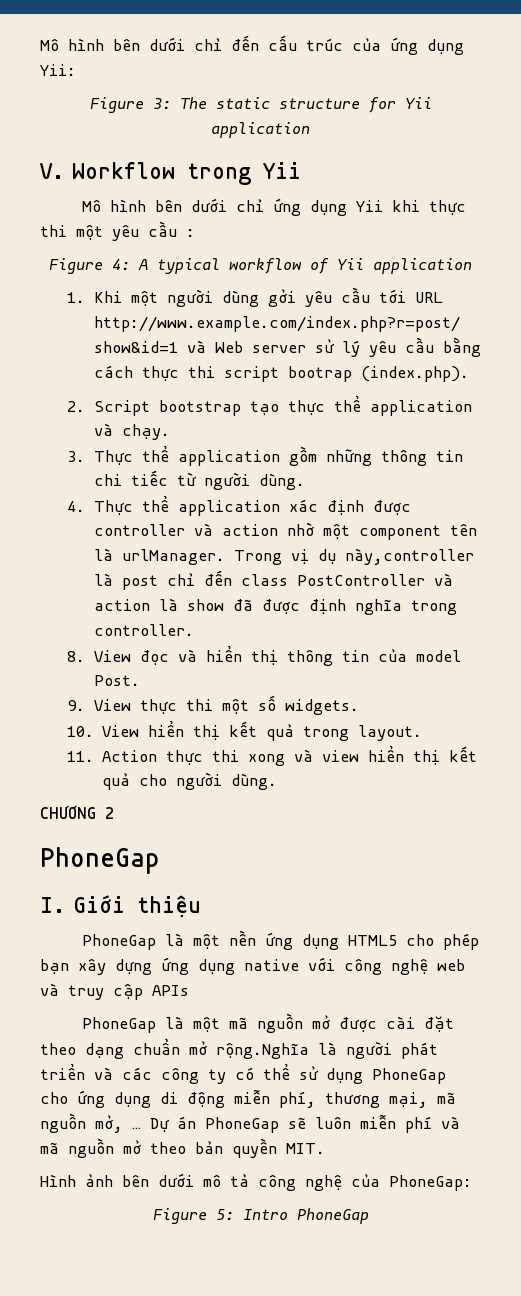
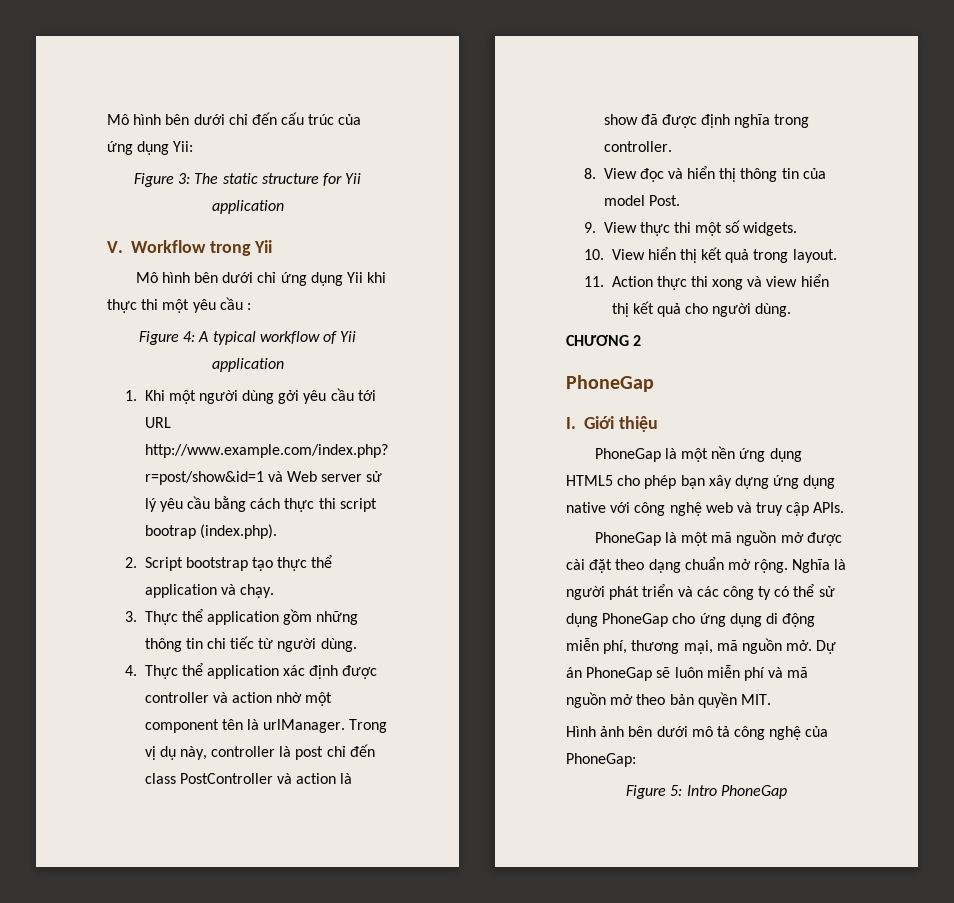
[344,548,474,565] này,controller -> [179,746,276,760] này, controller
[152,985,189,996] APIs -> [813,502,845,513] APIs.
[216,1043,309,1059] rộng.Nghĩa -> [754,559,831,573] rộng. Nghĩa
[95,1115,141,1133] mở, … -> [786,640,813,651] mở.

